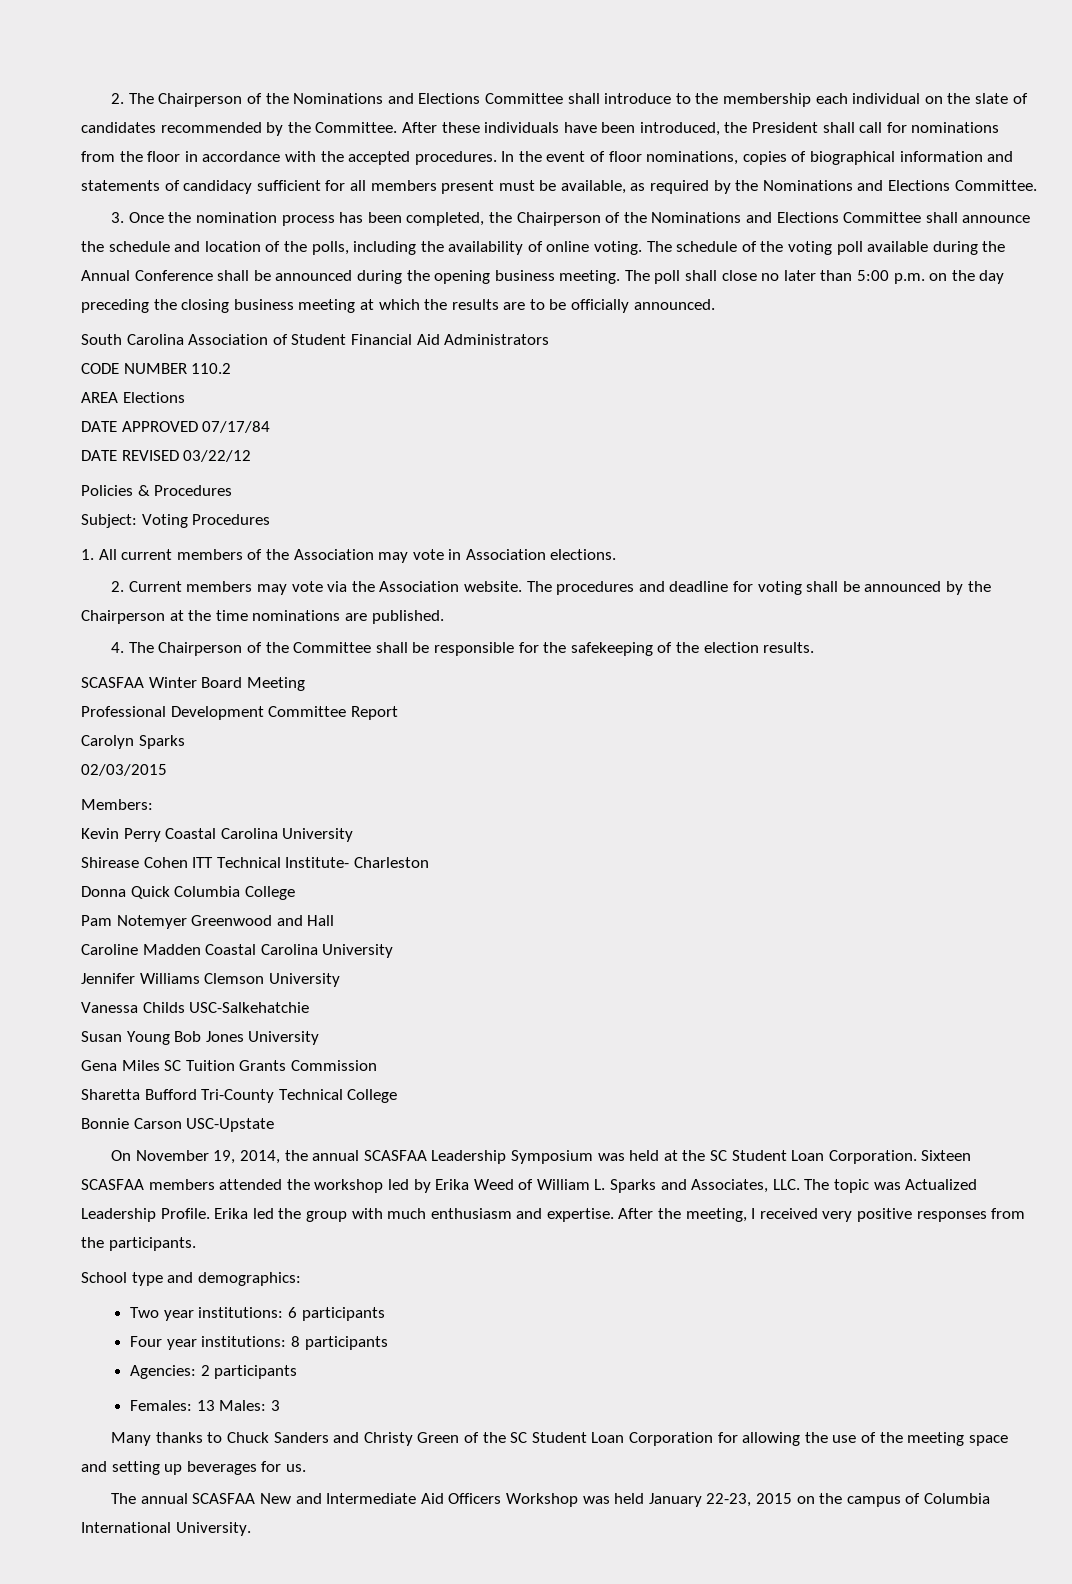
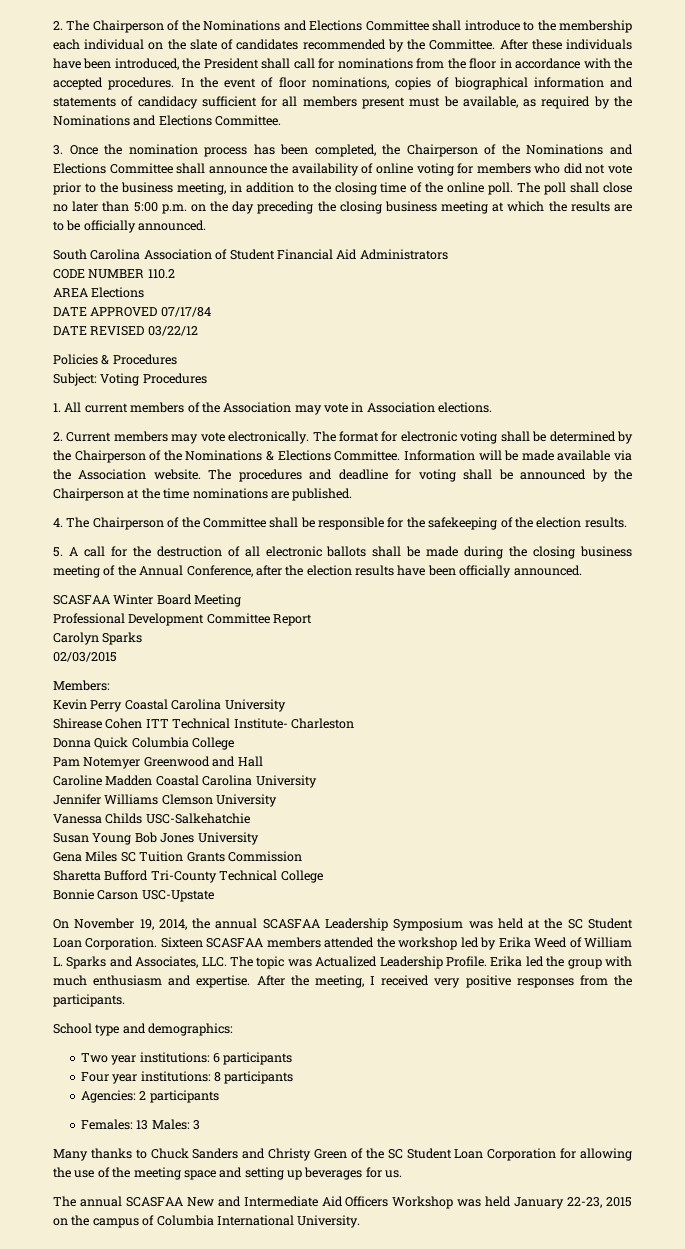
[108,241,1006,255] [81,270,621,284] schedule and location of the polls, including the availability of online voting. The schedule of the voting poll available during the Annual Conference shall be announced during the opening business meeting. -> [291,163,632,176] [53,182,514,195] availability of online voting for members who did not vote prior to the business meeting, in addition to the closing time of the online poll.
(323, 586) none -> [228,431,634,444] [53,450,611,463] electronically. The format for electronic voting shall be determined by the Chairperson of the Nominations & Elections Committee. Information will be made available
(815, 647) none -> [53,546,632,559] [53,565,582,578] // 5. A call for the destruction of all electronic ballots shall be made during the closing business meeting of the Annual Conference, after the election results have been officially announced.

